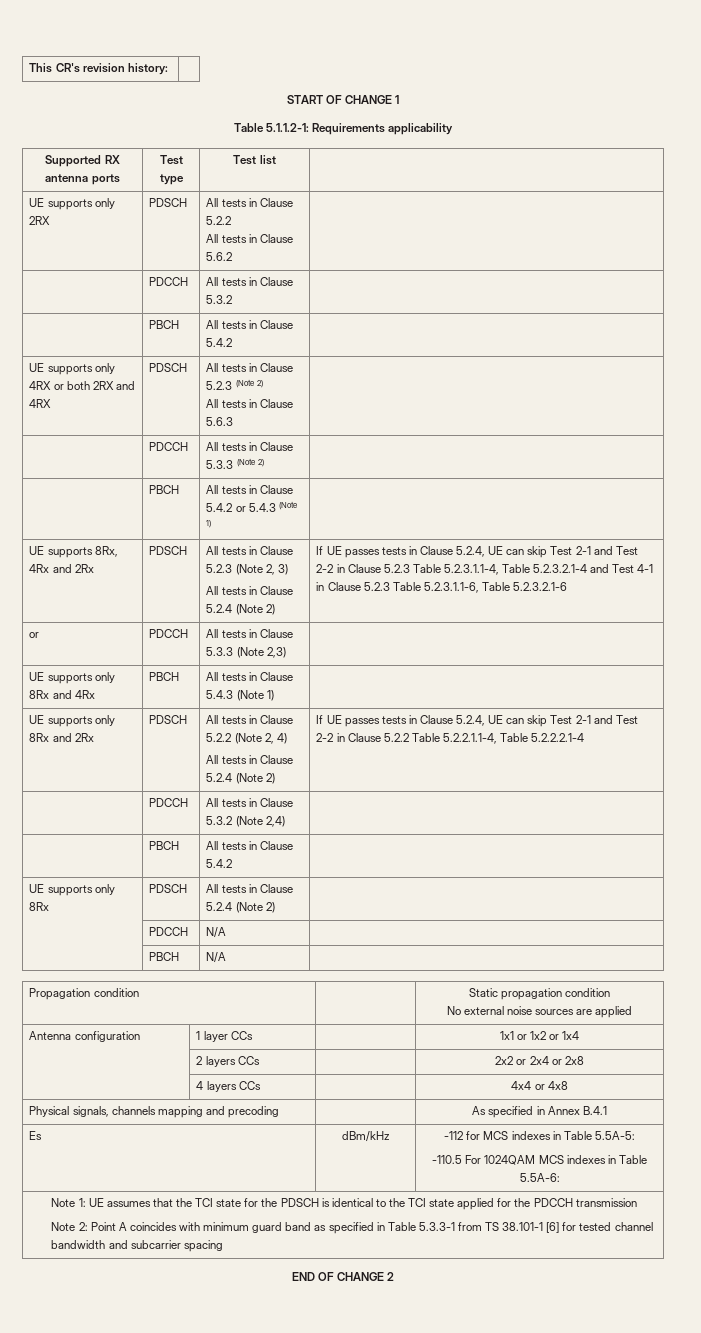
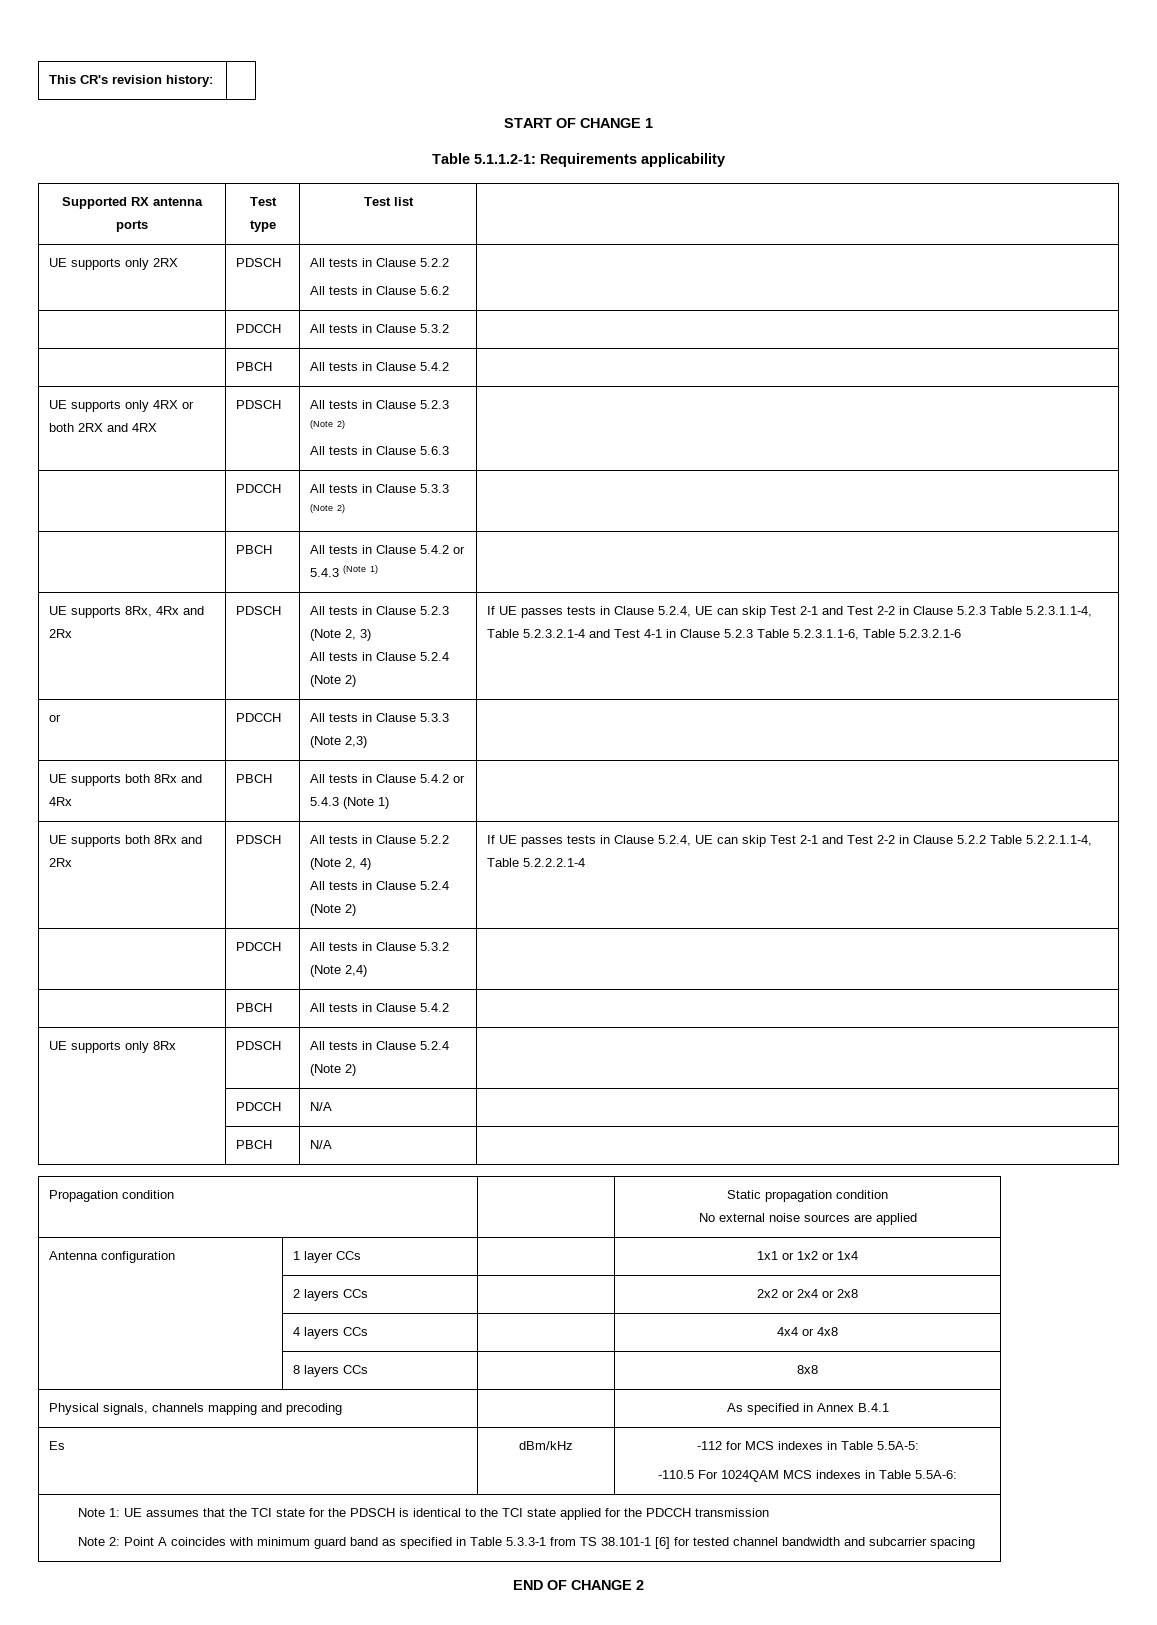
[94,672,115,683] only -> [124,774,150,783] both
[206,690,274,701] [29,715,115,727] 5.4.3 (Note 1) | // UE supports only -> [419,774,465,783] [309,797,389,809] [48,835,150,847] 5.4.2 or 5.4.3 (Note 1) | // UE supports both
(568, 1085) none -> [292,1365,368,1377] [797,1365,818,1374] // | 8 layers CCs | | 8x8

